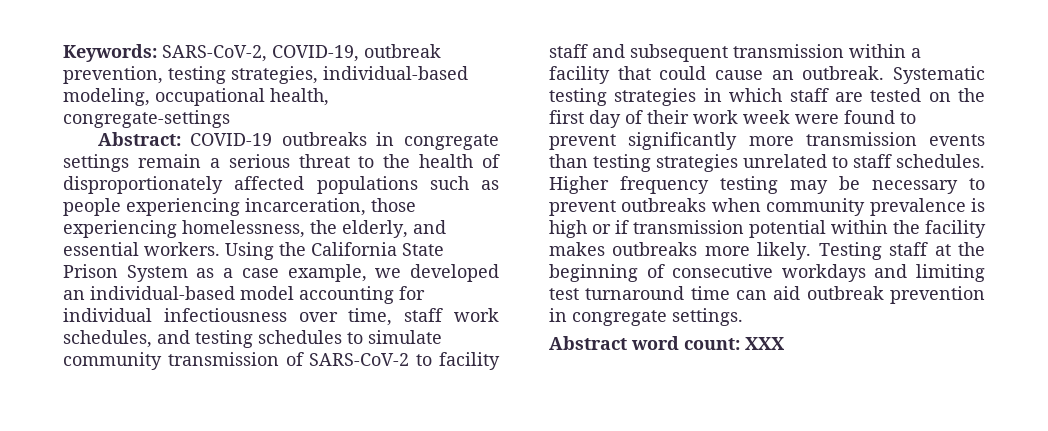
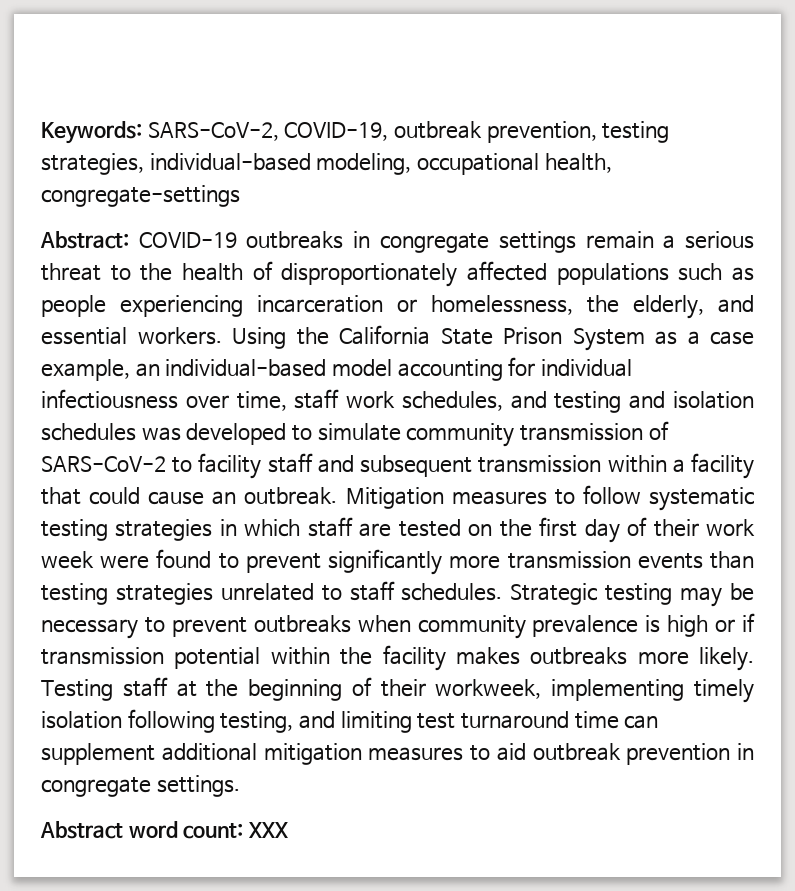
[245,198,416,216] [63,220,177,238] incarceration, those experiencing -> [257,295,417,313] incarceration or
[375,264,500,282] we developed -> (130, 370) none
[258,330,342,344] schedules -> [629,391,755,409] [41,423,287,445] and isolation schedules was developed
[893,66,985,84] Systematic -> [345,485,755,511] Mitigation measures to follow systematic
[549,176,709,194] Higher frequency -> [510,583,598,605] Strategic
[672,264,866,282] consecutive workdays -> [380,679,755,703] [41,709,294,733] their workweek, implementing timely isolation following testing,
(767, 295) none -> [41,743,490,765] supplement additional mitigation measures to

